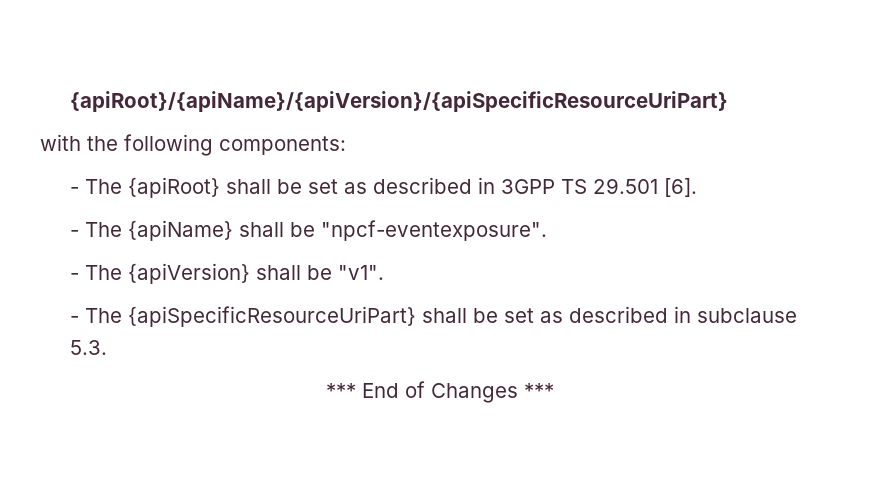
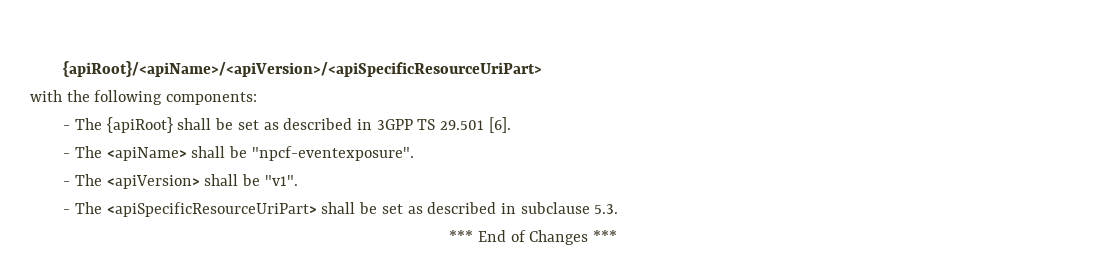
[70,91,729,112] {apiRoot}/{apiName}/{apiVersion}/{apiSpecificResourceUriPart} -> [63,61,543,77] {apiRoot}/<apiName>/<apiVersion>/<apiSpecificResourceUriPart>
[128,220,234,241] {apiName} -> [106,147,187,161] <apiName>
[128,263,251,284] {apiVersion} -> [106,175,200,189] <apiVersion>
[128,306,417,327] {apiSpecificResourceUriPart} -> [106,202,317,217] <apiSpecificResourceUriPart>

